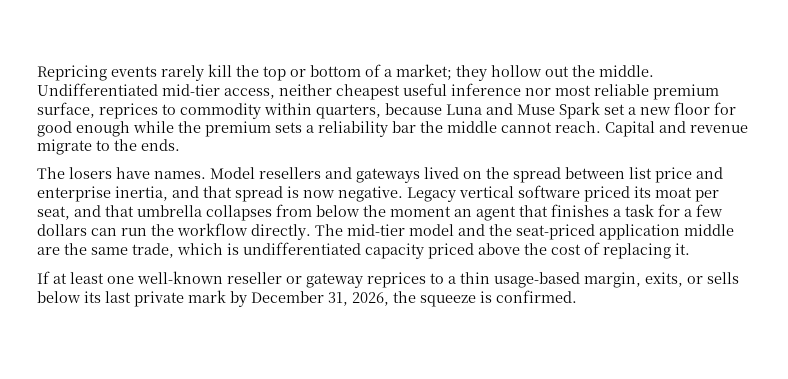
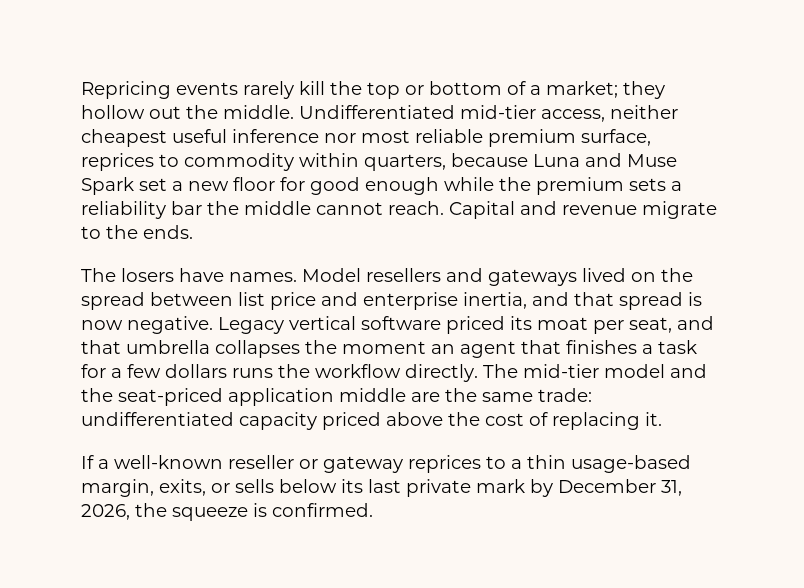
[276,204,360,217] from below -> (300, 349) none
[91,228,147,236] can run -> [232,368,273,378] runs
[132,243,239,258] trade, which is -> [538,388,592,402] trade:
[53,272,134,284] at least one -> [98,459,109,469] a

